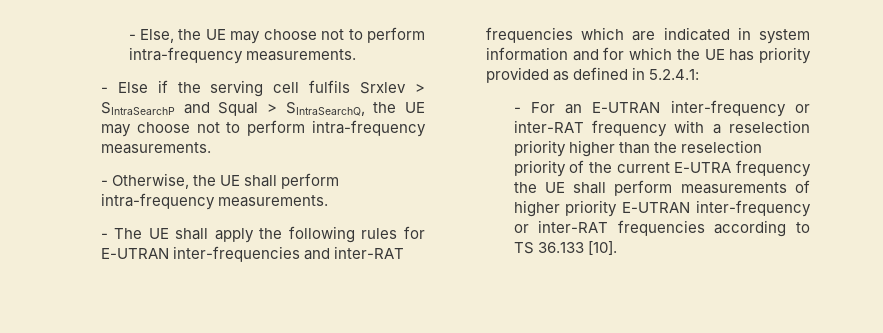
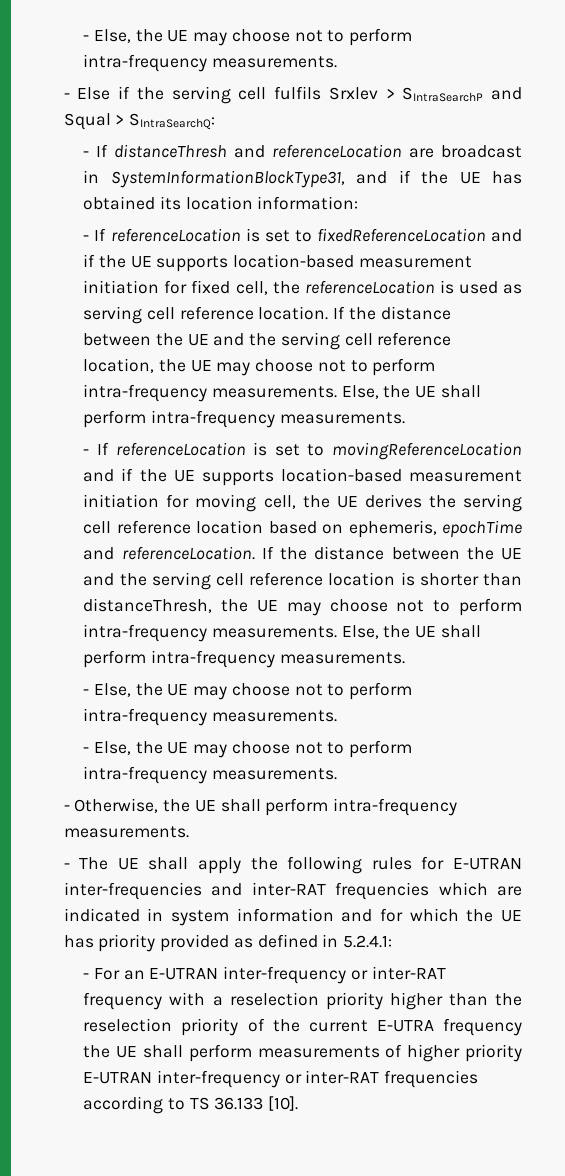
[285,102,365,116] SIntraSearchQ, -> [129,113,216,130] [83,144,522,158] [83,170,522,188] [83,196,359,210] [83,228,523,242] [83,254,472,272] [83,280,522,295] [83,306,451,324] [83,332,452,350] [83,358,436,376] [83,384,481,402] [83,410,405,428] [83,442,522,460] [83,468,523,486] [83,494,522,512] [83,520,522,538] [83,546,522,560] [83,572,522,590] [83,598,522,616] [83,624,481,642] [83,650,405,668] [83,682,413,700] [83,708,338,726] [83,741,132,755] SIntraSearchQ: // - If distanceThresh and referenceLocation are broadcast in SystemInformationBlockType31, and if the UE has obtained its location information: // - If referenceLocation is set to fixedReferenceLocation and if the UE supports location-based measurement initiation for fixed cell, the referenceLocation is used as serving cell reference location. If the distance between the UE and the serving cell reference location, the UE may choose not to perform intra-frequency measurements. Else, the UE shall perform intra-frequency measurements. // - If referenceLocation is set to movingReferenceLocation and if the UE supports location-based measurement initiation for moving cell, the UE derives the serving cell reference location based on ephemeris, epochTime and referenceLocation. If the distance between the UE and the serving cell reference location is shorter than distanceThresh, the UE may choose not to perform intra-frequency measurements. Else, the UE shall perform intra-frequency measurements. // - Else, the UE may choose not to perform intra-frequency measurements. // - Else,

